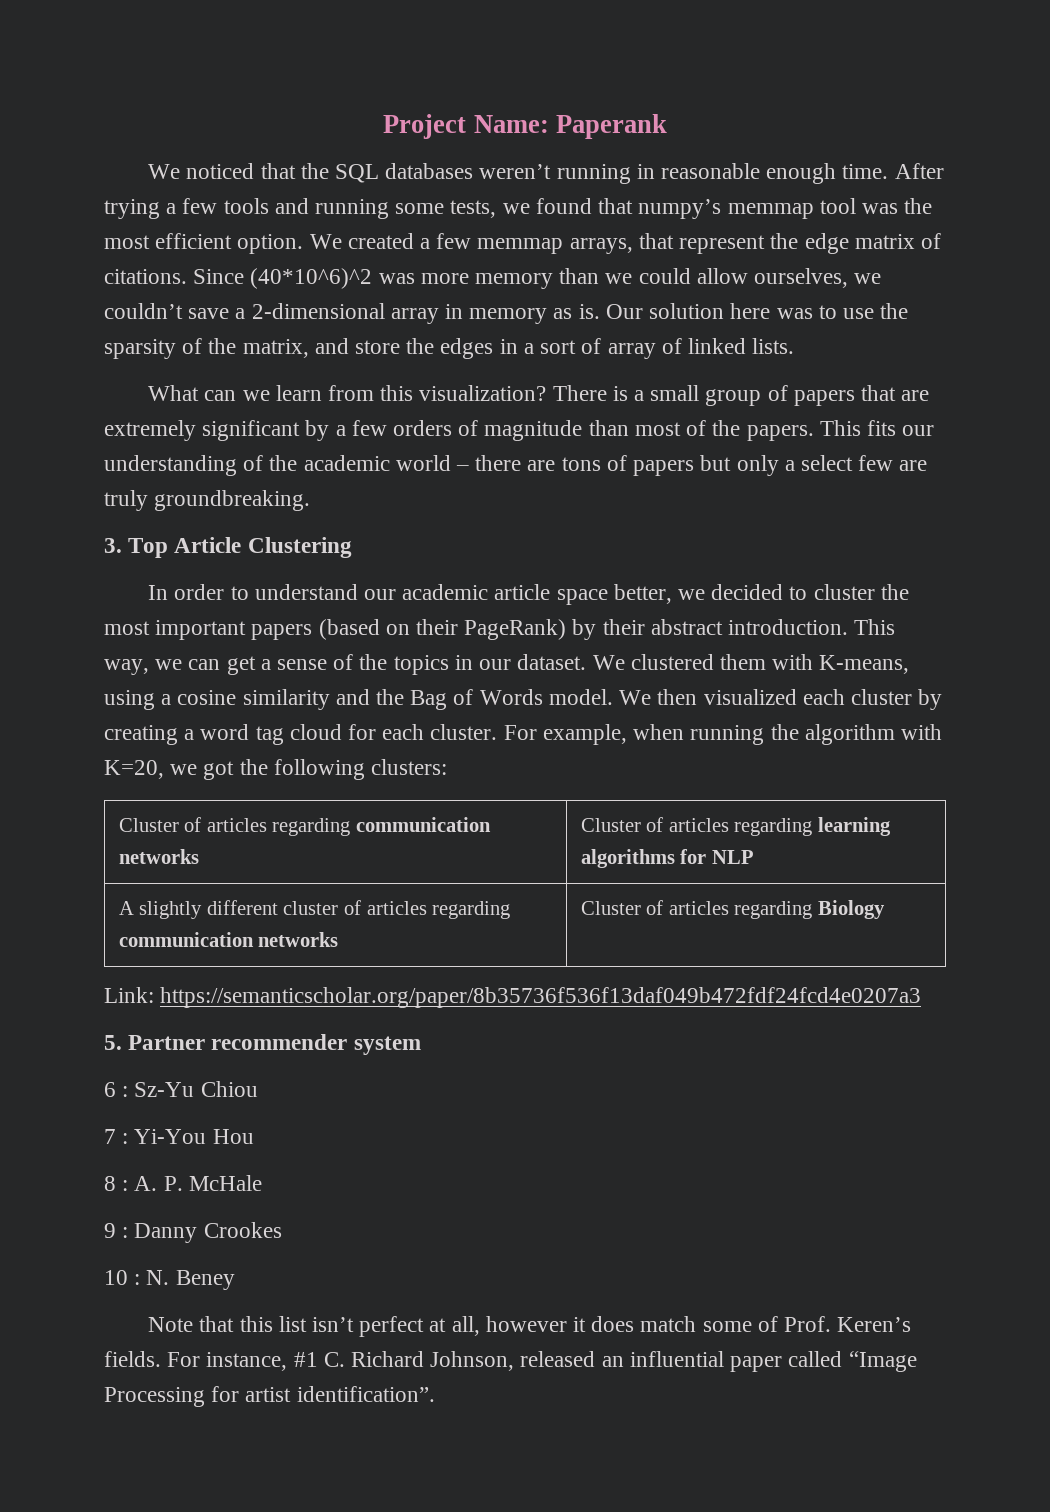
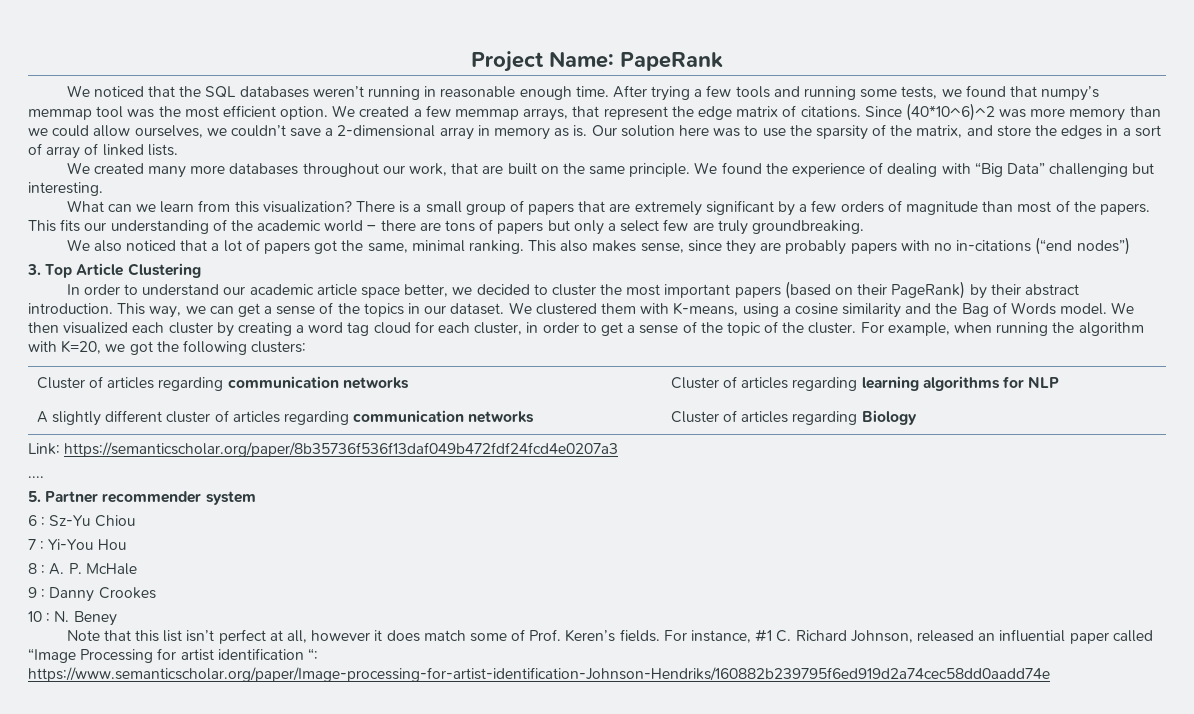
[555,114,667,139] Paperank -> [620,52,723,71] PapeRank
(795, 346) none -> [66,162,1155,178] [28,182,103,196] // We created many more databases throughout our work, that are built on the same principle. We found the experience of dealing with “Big Data” challenging but interesting.
(311, 500) none -> [66,237,1130,255] // We also noticed that a lot of papers got the same, minimal ranking. This also makes sense, since they are probably papers with no in-citations (“end nodes”)
(425, 732) none -> [474,321,805,336] cluster, in order to get a sense of the topic of the
(922, 997) none -> [28,476,44,478] // ....
[296,1386,435,1402] identification”. -> [217,648,318,660] [28,667,1050,682] identification “: https://www.semanticscholar.org/paper/Image-processing-for-artist-identification-Johnson-Hendriks/160882b239795f6ed919d2a74cec58dd0aadd74e

